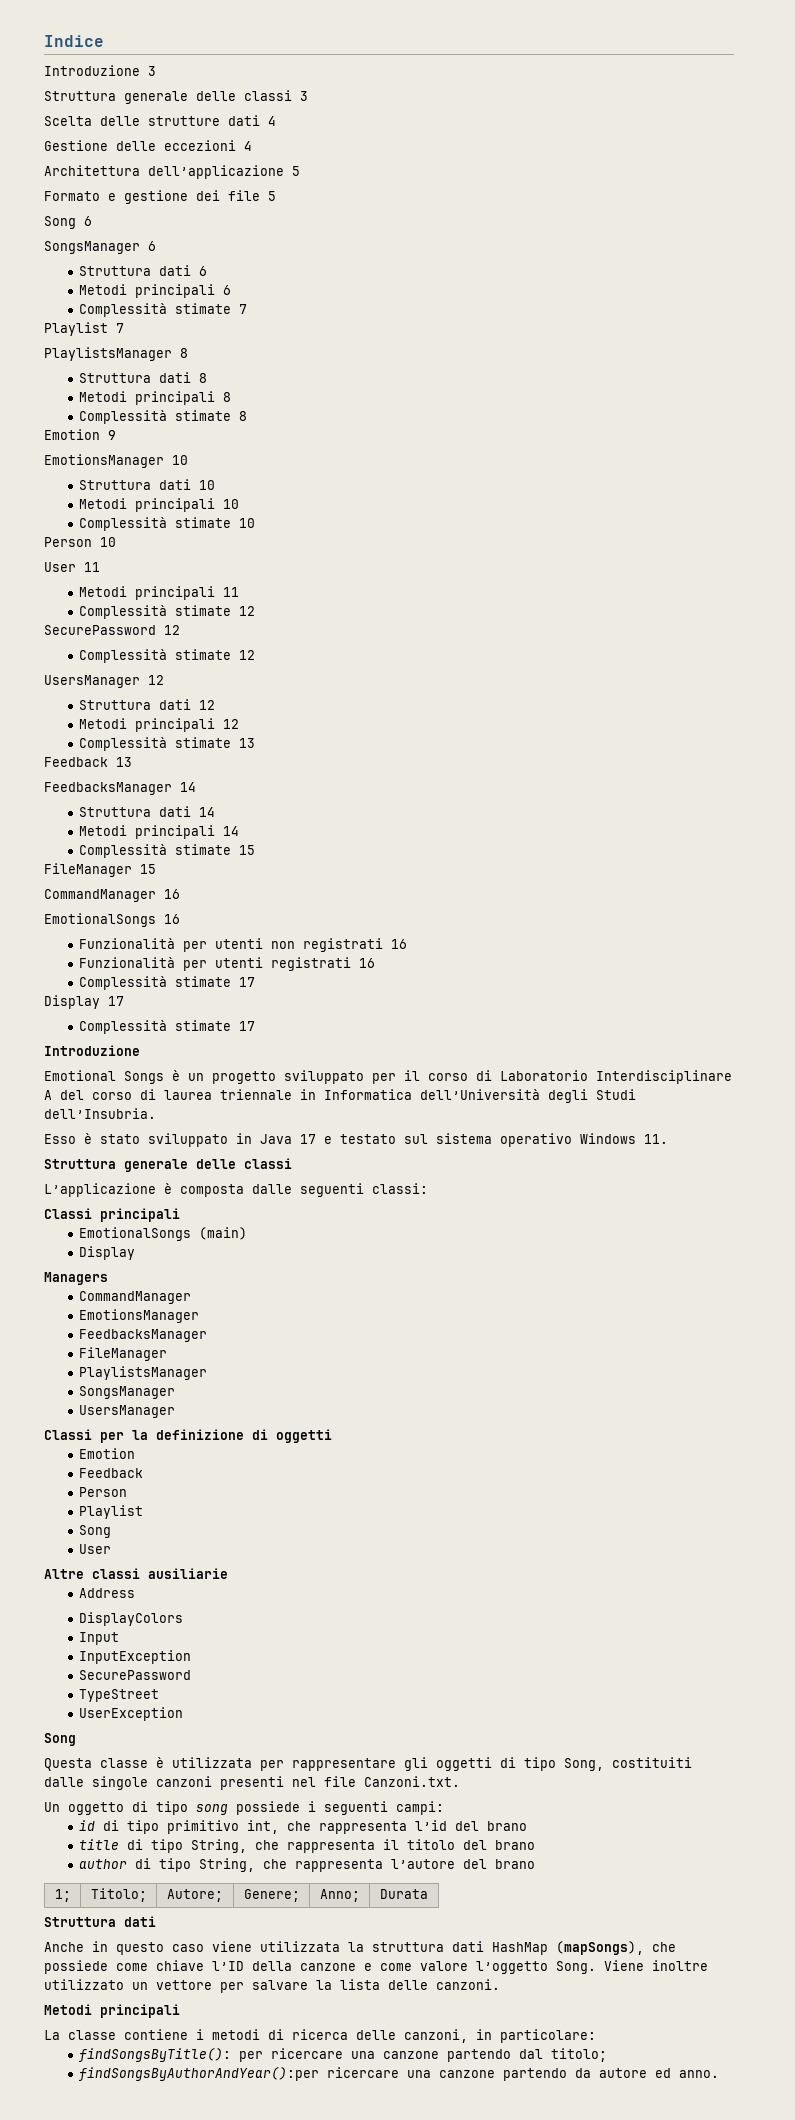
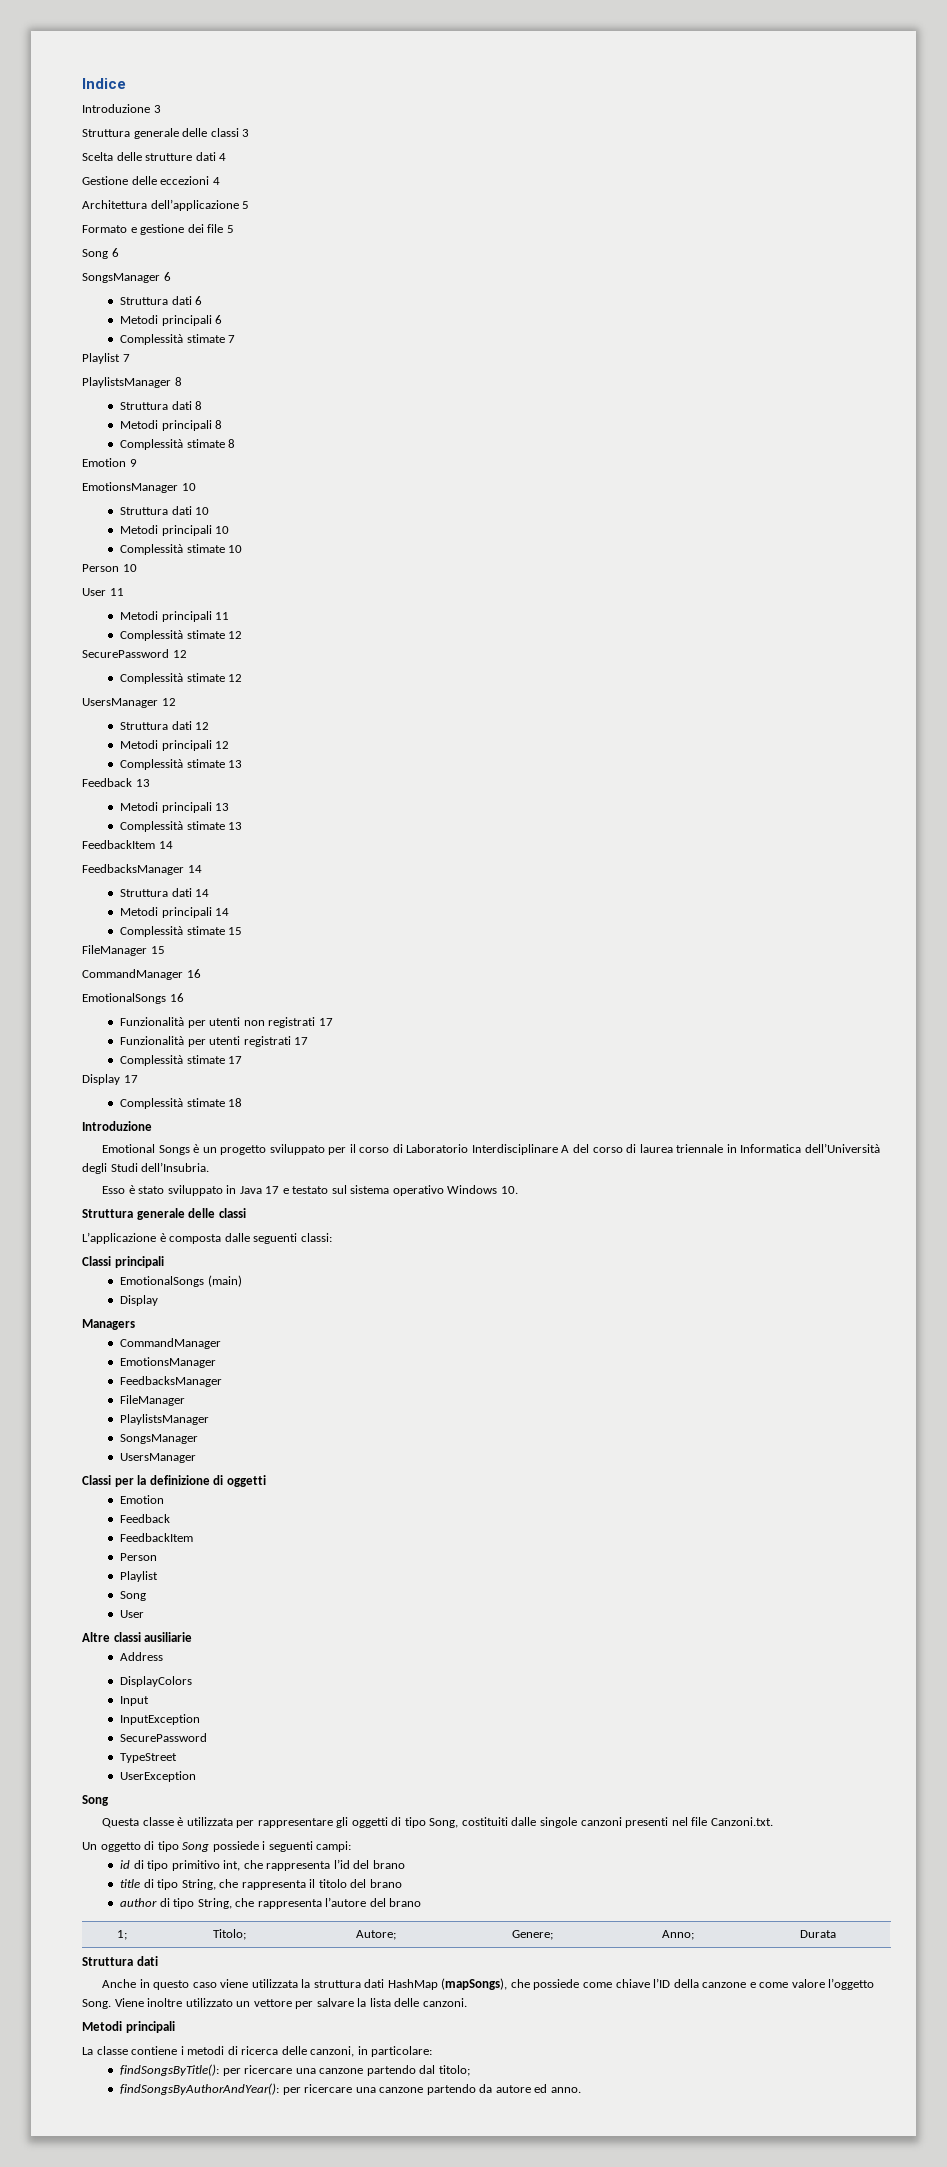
(132, 762) none -> [119,802,230,813] [119,821,243,832] [82,840,173,849] // Metodi principali 13 // Complessità stimate 13 // FeedbackItem 14
[390,939,407,949] 16 -> [318,1018,333,1026] 17
[358,958,375,968] 16 -> [294,1037,309,1045] 17
[238,1021,255,1031] 17 -> [228,1098,243,1107] 18
[644,1134,668,1144] 11. -> [501,1186,519,1194] 10.
(143, 1473) none -> [119,1533,193,1542] // FeedbackItem
[196,1804,228,1815] song -> [182,1842,210,1852] Song
[78,2067,319,2081] findSongsByAuthorAndYear():per -> [119,2083,301,2095] findSongsByAuthorAndYear(): per

